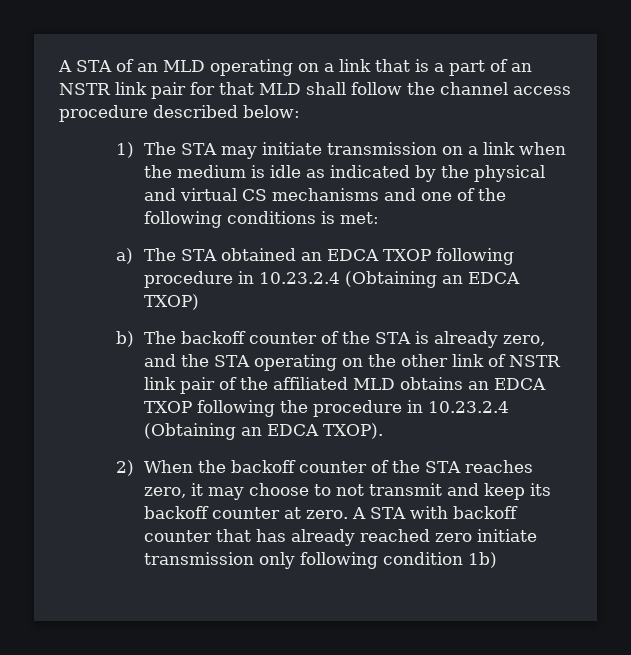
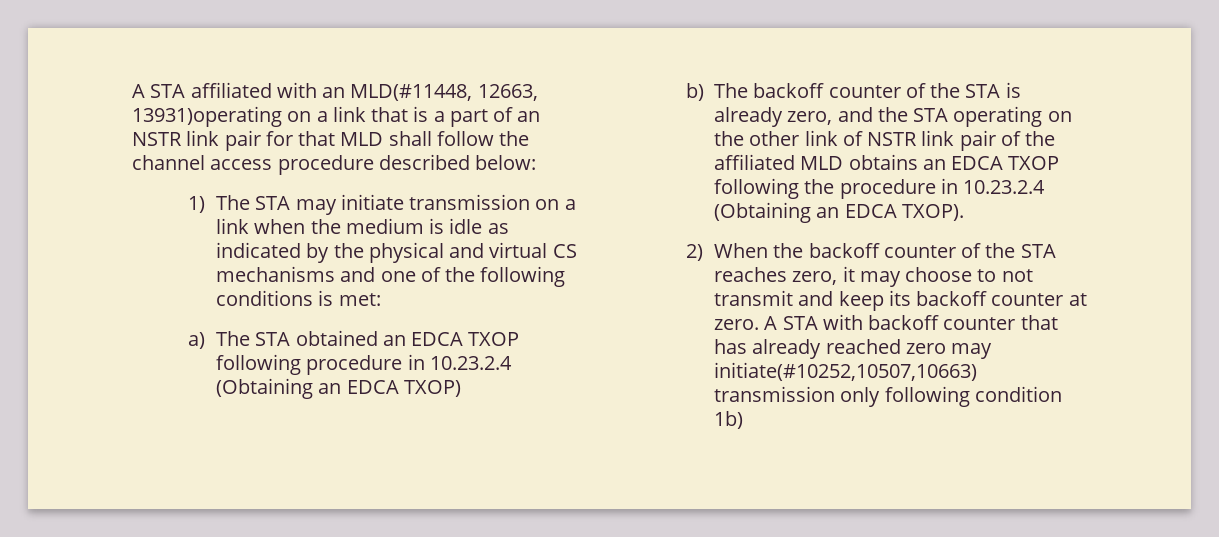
[58,59,293,76] A STA of an MLD operating -> [132,82,538,101] [132,106,282,127] A STA affiliated with an MLD(#11448, 12663, 13931)operating
[476,529,537,542] initiate -> [951,343,993,359] [714,362,978,381] may initiate(#10252,10507,10663)

